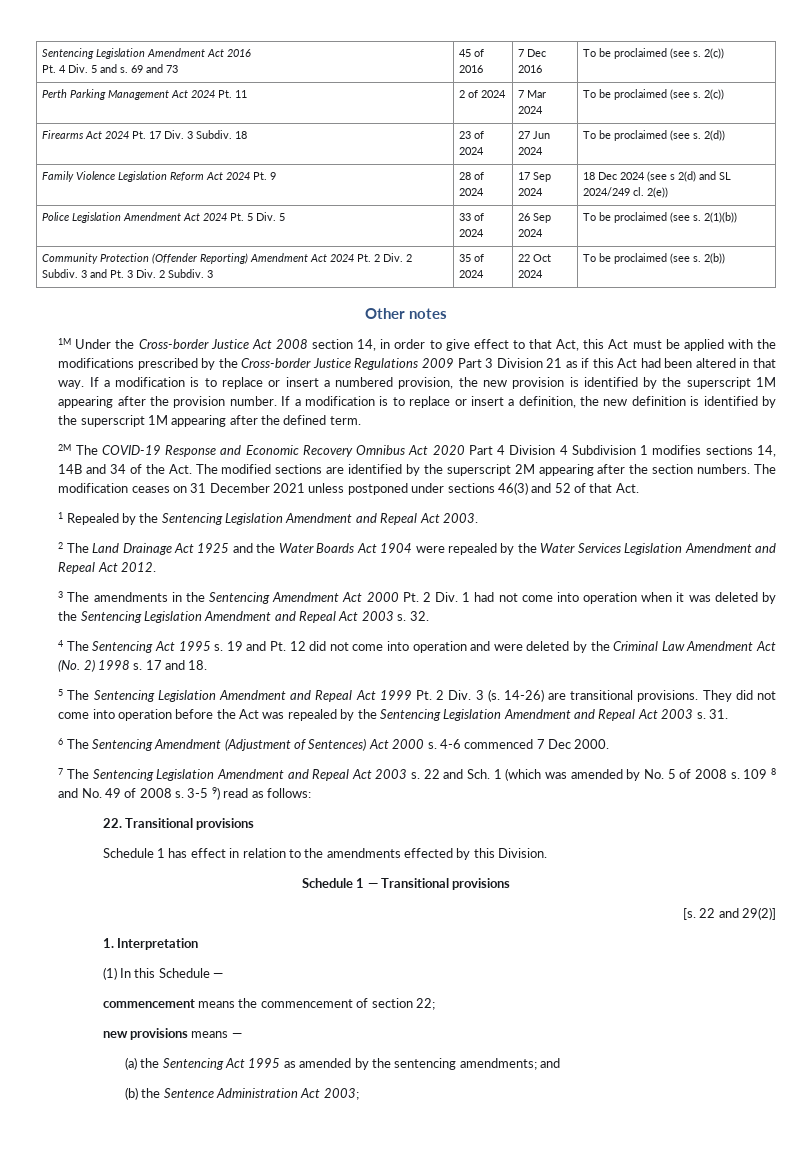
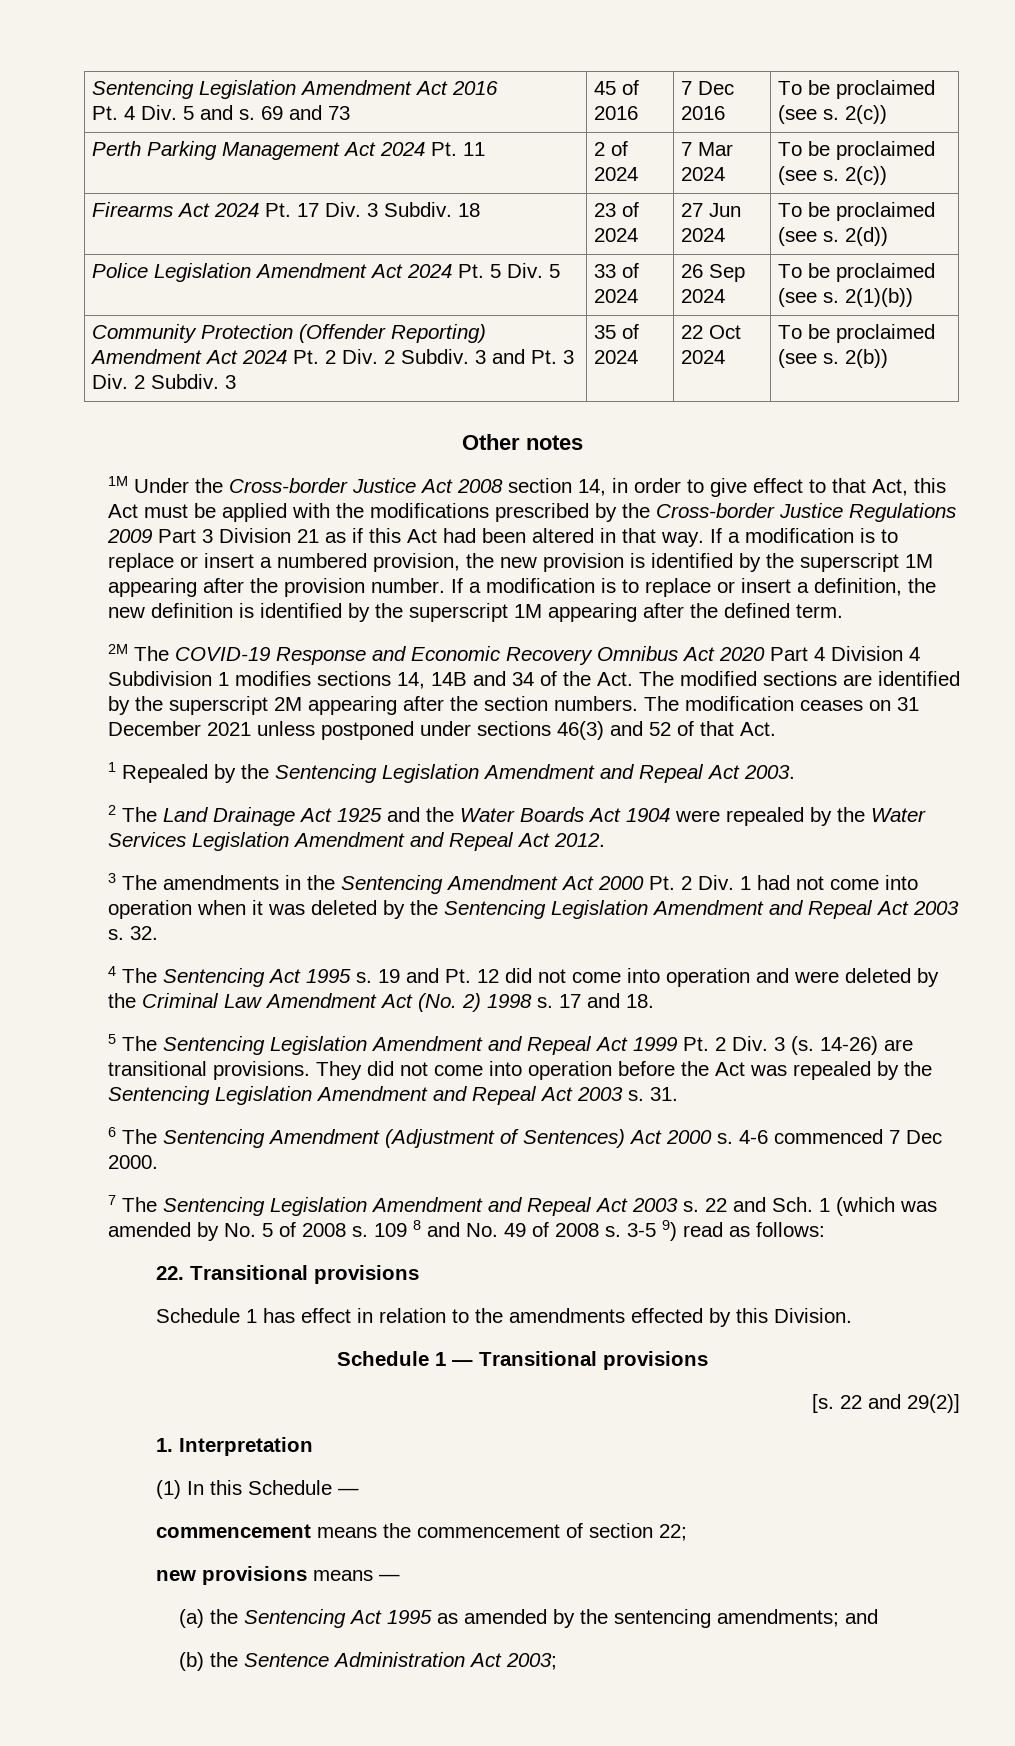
[42,171,277,182] [459,172,485,180] [459,188,485,196] [518,172,552,182] [518,188,544,196] [583,171,732,182] [583,187,669,198] // Family Violence Legislation Reform Act 2024 Pt. 9 | 28 of 2024 | 17 Sep 2024 | 18 Dec 2024 (see s 2(d) and SL 2024/249 cl. 2(e)) -> (889, 236) none

